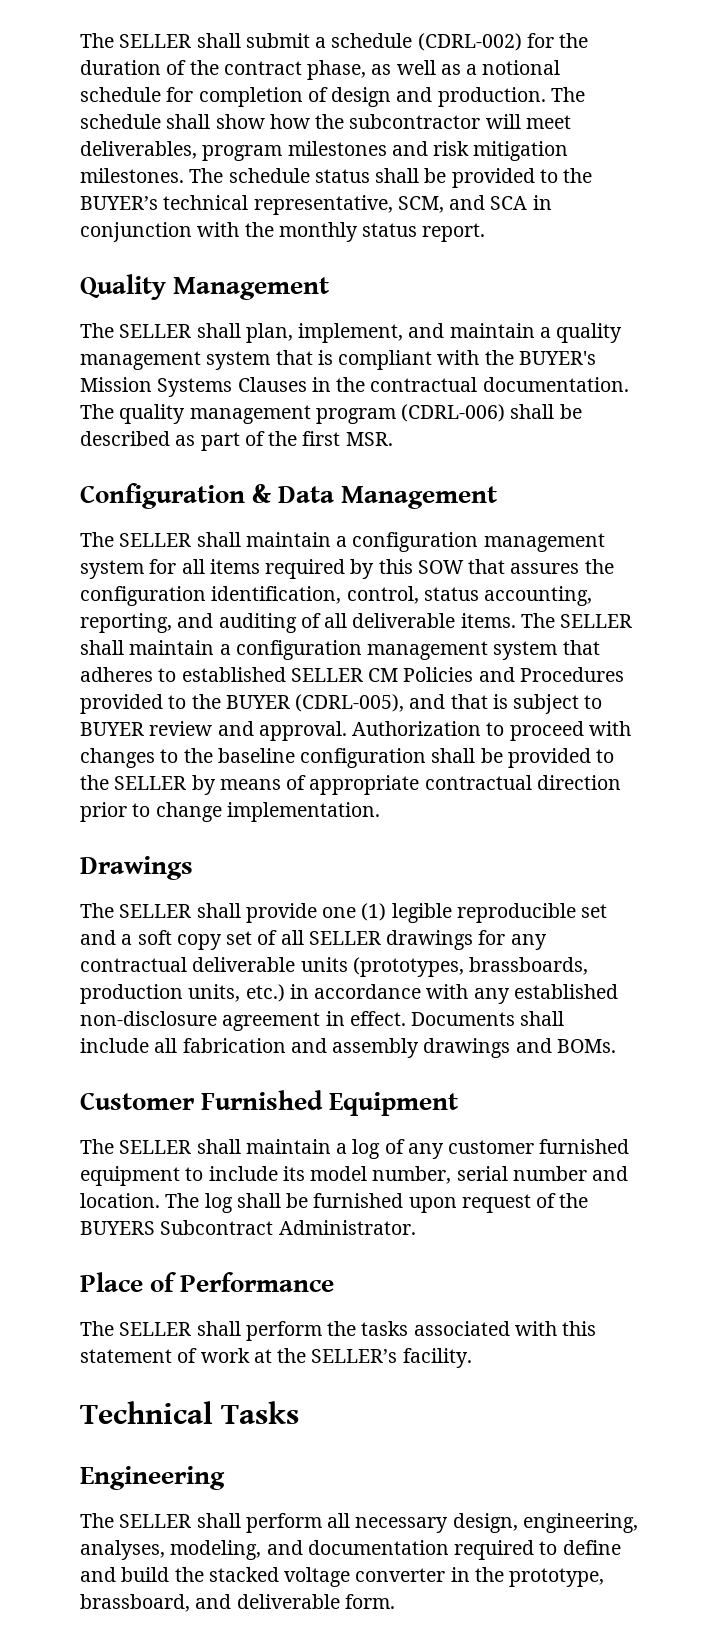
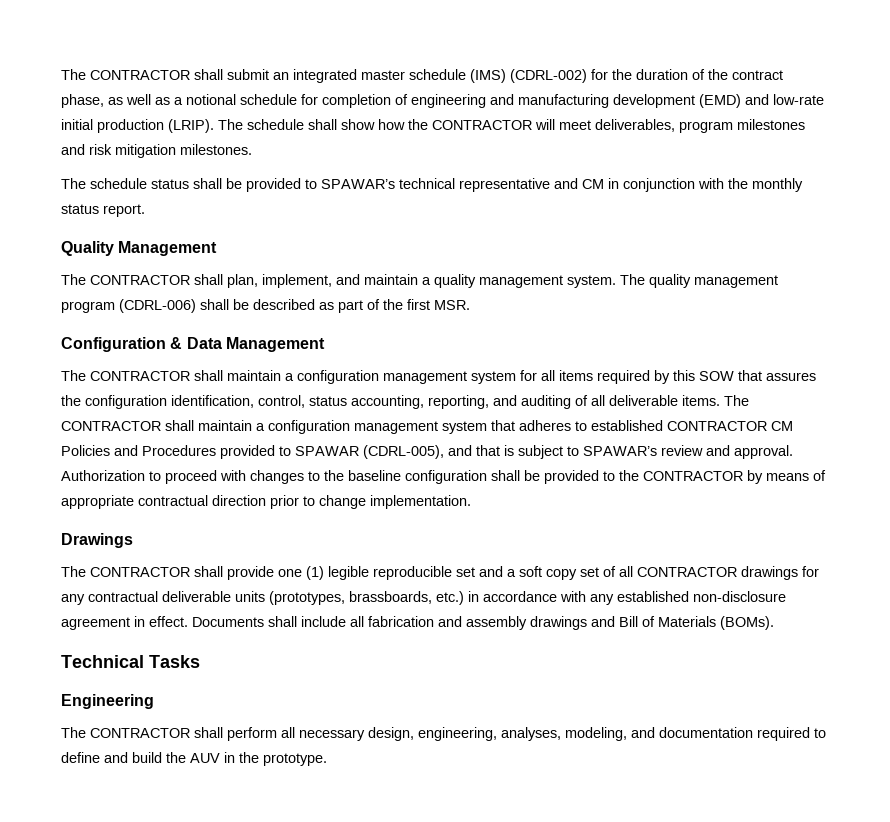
[80,33,192,48] The SELLER -> [61,69,190,80] The CONTRACTOR
[315,33,413,48] a schedule -> [273,69,506,83] an integrated master schedule (IMS)
[331,87,546,107] design and production. -> [411,94,824,108] [61,119,214,133] engineering and manufacturing development (EMD) and low-rate initial production (LRIP).
[349,114,481,129] subcontractor -> [432,120,532,130] CONTRACTOR
(184, 175) none -> (252, 149) //
[563,168,593,183] [80,195,528,215] the BUYER’s technical representative, SCM, and SCA -> [321,178,604,192] SPAWAR’s technical representative and CM
[119,324,192,338] SELLER -> [90,275,190,285] CONTRACTOR
[206,350,596,370] [80,377,629,397] system that is compliant with the BUYER's Mission Systems Clauses in the contractual documentation. -> [567,275,616,288] system.
[119,533,192,547] SELLER -> [90,371,190,381] CONTRACTOR
[560,614,633,628] SELLER -> [61,421,161,431] CONTRACTOR
[290,668,363,682] SELLER -> [667,421,767,431] CONTRACTOR
[191,694,290,709] the BUYER -> [295,446,359,456] SPAWAR
[80,722,144,736] BUYER -> [583,446,657,456] SPAWAR’s
[114,776,187,790] SELLER -> [643,471,743,481] CONTRACTOR
[119,904,192,918] SELLER -> [90,567,190,577] CONTRACTOR
[308,931,381,945] SELLER -> [637,567,737,577] CONTRACTOR
[80,984,241,1004] production units, -> (432, 597) none
[556,1039,616,1053] [80,1090,459,1116] [80,1139,630,1159] [80,1166,629,1186] [80,1193,589,1213] [80,1220,416,1235] [80,1272,335,1292] [80,1321,597,1341] [80,1348,472,1368] BOMs. // Customer Furnished Equipment // The SELLER shall maintain a log of any customer furnished equipment to include its model number, serial number and location. The log shall be furnished upon request of the BUYERS Subcontract Administrator. // Place of Performance // The SELLER shall perform the tasks associated with this statement of work at the SELLER’s facility. -> [619,616,774,630] Bill of Materials (BOMs).
[119,1514,192,1528] SELLER -> [90,728,190,738] CONTRACTOR
[208,1567,605,1587] [80,1594,395,1612] stacked voltage converter in the prototype, brassboard, and deliverable form. -> [190,752,327,766] AUV in the prototype.

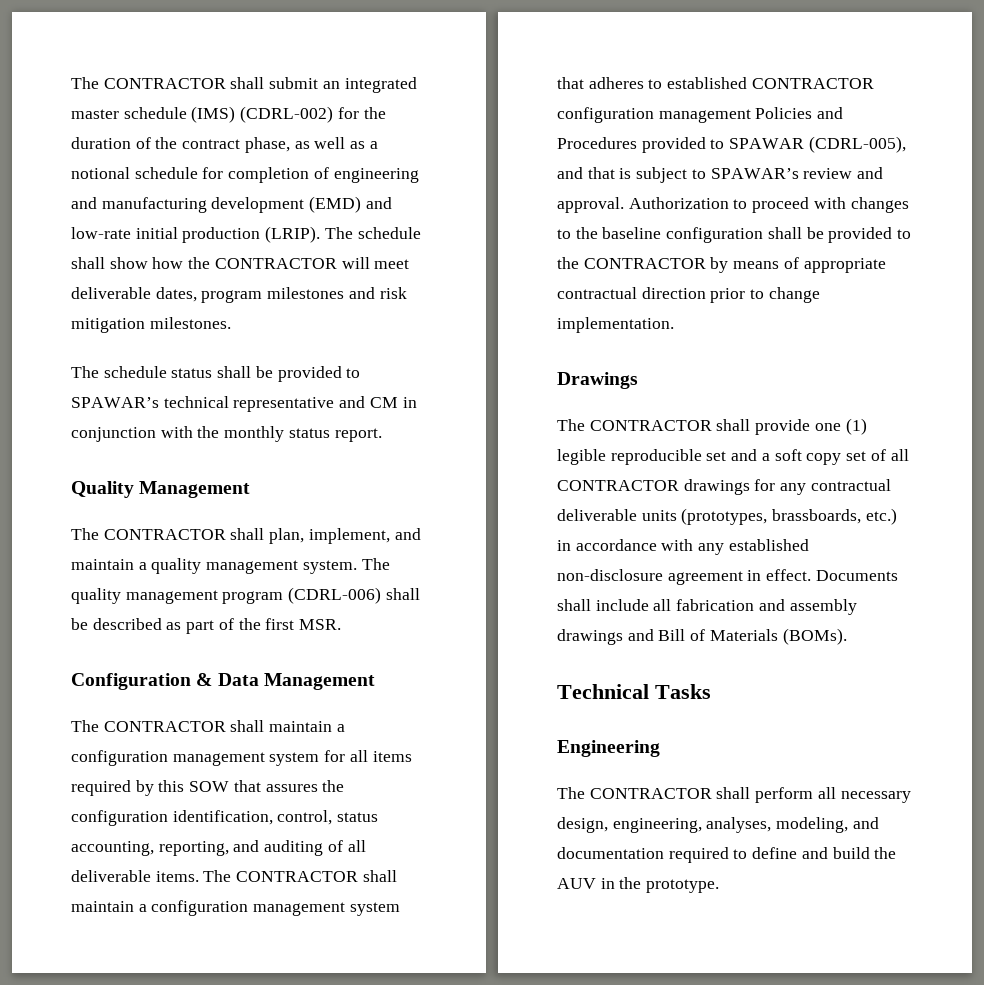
[595,119,675,132] deliverables, -> [71,287,197,302] deliverable dates,
[771,421,793,431] CM -> [557,107,751,123] configuration management

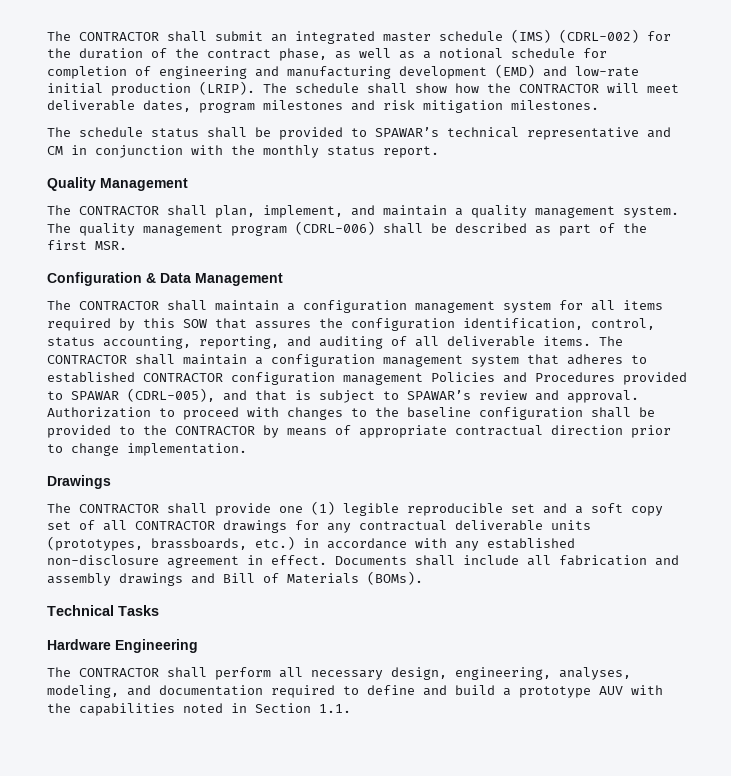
(711, 691) none -> [47,639,111,650] Hardware
[874,847,897,859] [557,877,720,893] the AUV in the prototype. -> [503,685,663,698] [47,703,351,716] a prototype AUV with the capabilities noted in Section 1.1.

